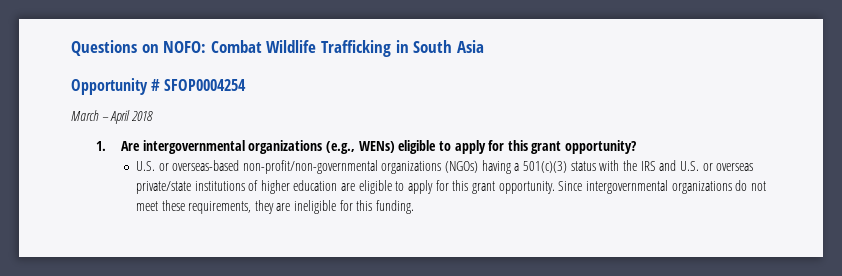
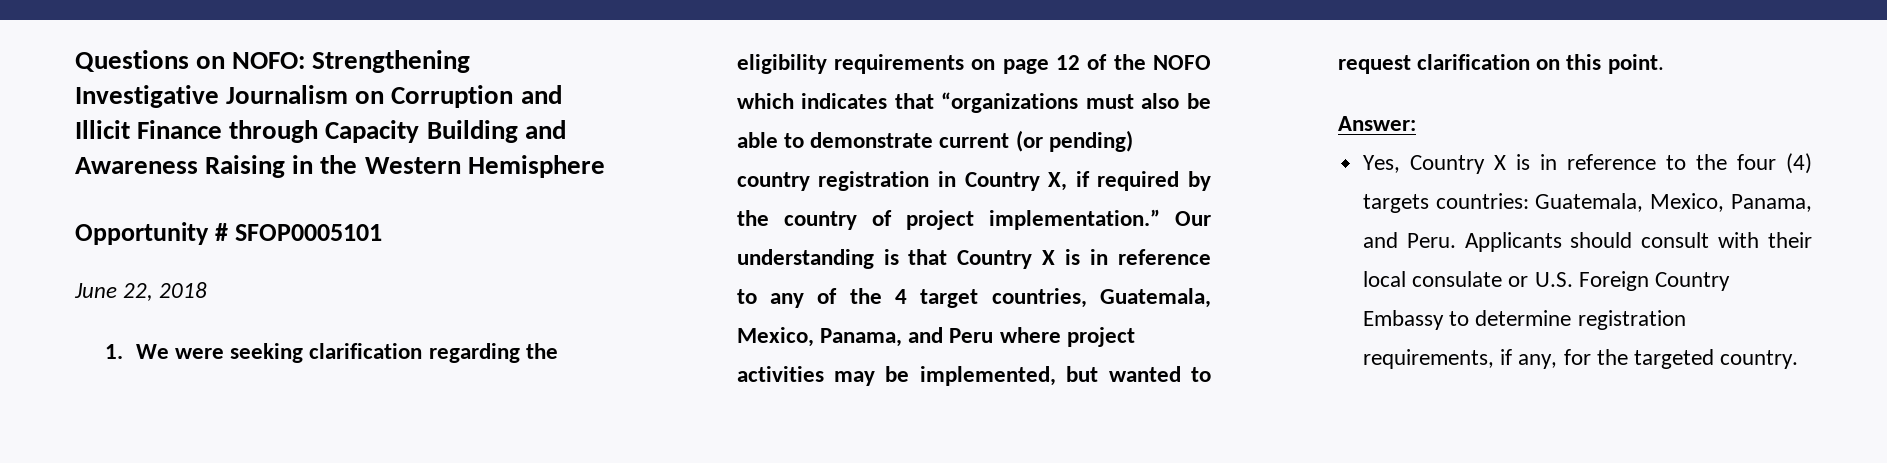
[210,40,484,57] [71,78,247,95] [71,110,153,124] [96,140,637,154] [135,160,754,174] [135,180,766,194] [135,200,415,214] Combat Wildlife Trafficking in South Asia // Opportunity # SFOP0004254 // March – April 2018 // 1. Are intergovernmental organizations (e.g., WENs) eligible to apply for this grant opportunity? // U.S. or overseas-based non-profit/non-governmental organizations (NGOs) having a 501(c)(3) status with the IRS and U.S. or overseas private/state institutions of higher education are eligible to apply for this grant opportunity. Since intergovernmental organizations do not meet these requirements, they are ineligible for this funding. -> [312,50,471,73] [75,85,562,108] [75,120,566,143] [75,155,605,178] [75,222,382,245] [74,282,208,301] [105,343,558,363] [736,54,1211,74] [736,92,1211,113] [736,130,1133,152] [736,171,1211,191] [736,209,1211,230] [736,249,1211,269] [736,288,1211,308] [736,327,1135,347] [736,366,1211,386] [1337,54,1664,74] [1337,116,1416,131] [1362,153,1812,174] [1362,193,1812,213] [1362,232,1812,252] [1362,271,1731,291] [1362,310,1686,330] [1362,349,1799,369] Strengthening Investigative Journalism on Corruption and Illicit Finance through Capacity Building and Awareness Raising in the Western Hemisphere // Opportunity # SFOP0005101 // June 22, 2018 // 1. We were seeking clarification regarding the eligibility requirements on page 12 of the NOFO which indicates that “organizations must also be able to demonstrate current (or pending) country registration in Country X, if required by the country of project implementation.” Our understanding is that Country X is in reference to any of the 4 target countries, Guatemala, Mexico, Panama, and Peru where project activities may be implemented, but wanted to request clarification on this point. // Answer: // Yes, Country X is in reference to the four (4) targets countries: Guatemala, Mexico, Panama, and Peru. Applicants should consult with their local consulate or U.S. Foreign Country Embassy to determine registration requirements, if any, for the targeted country.

